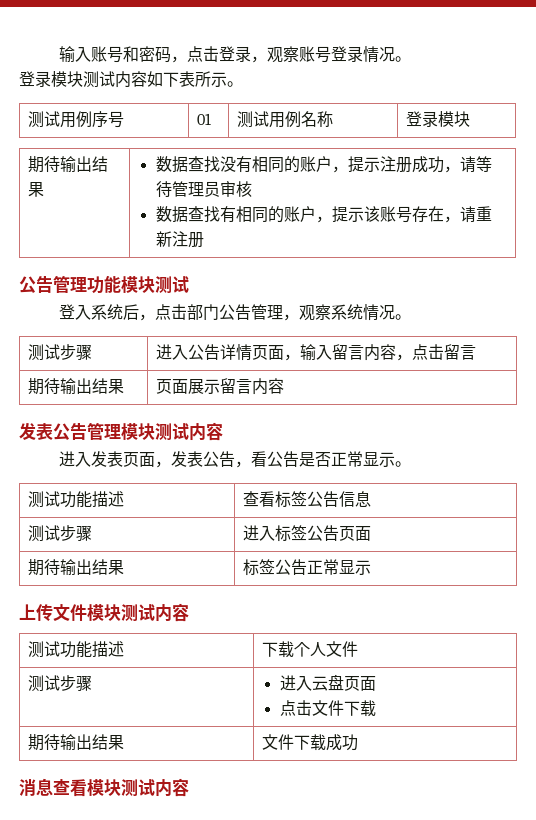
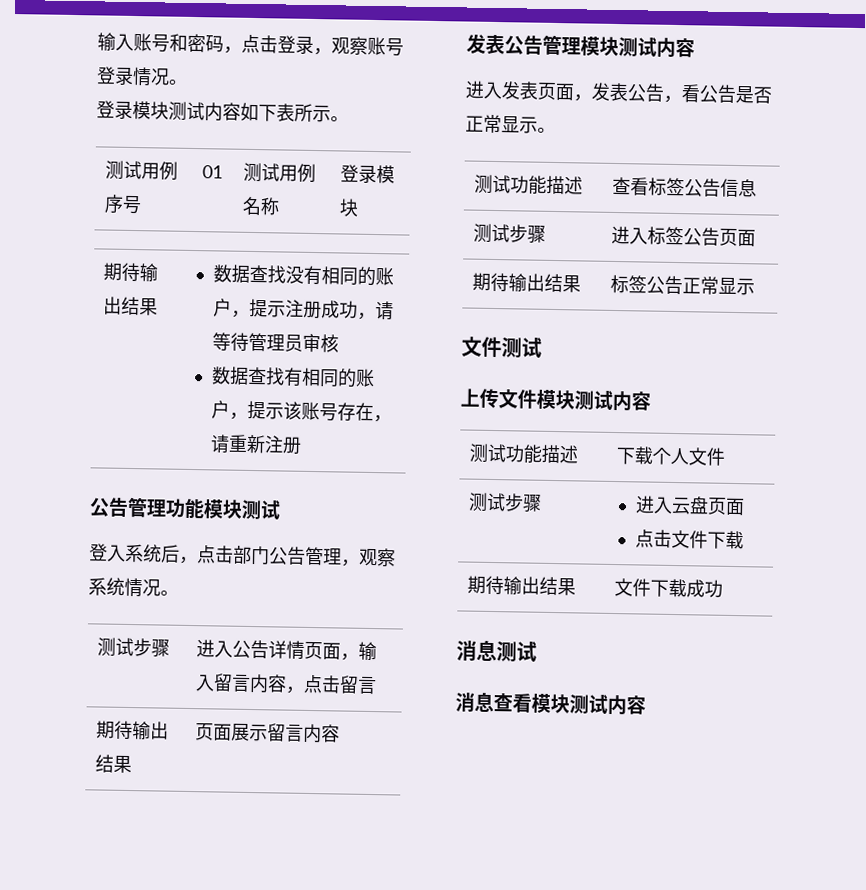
(372, 567) none -> [461,336,542,358] // 文件测试
(359, 742) none -> [456,639,537,662] // 消息测试

